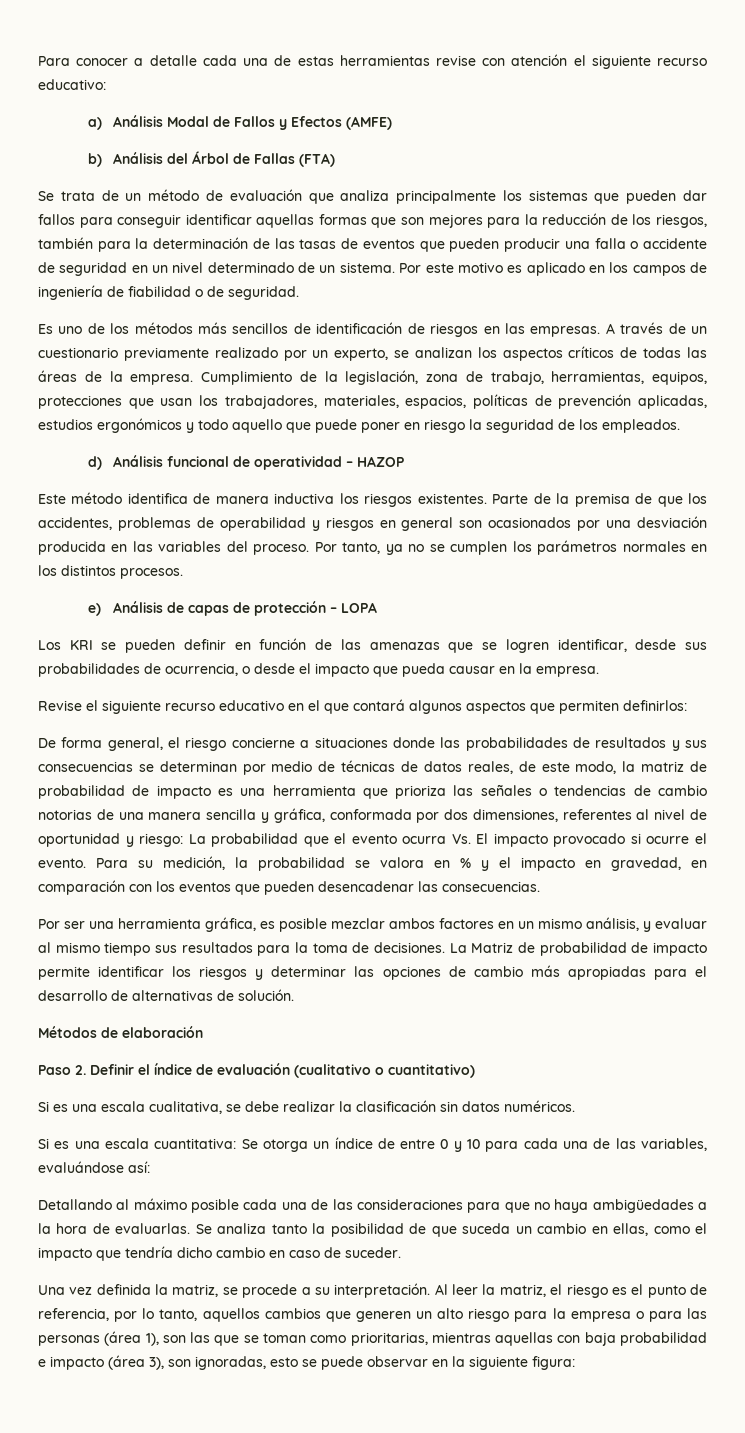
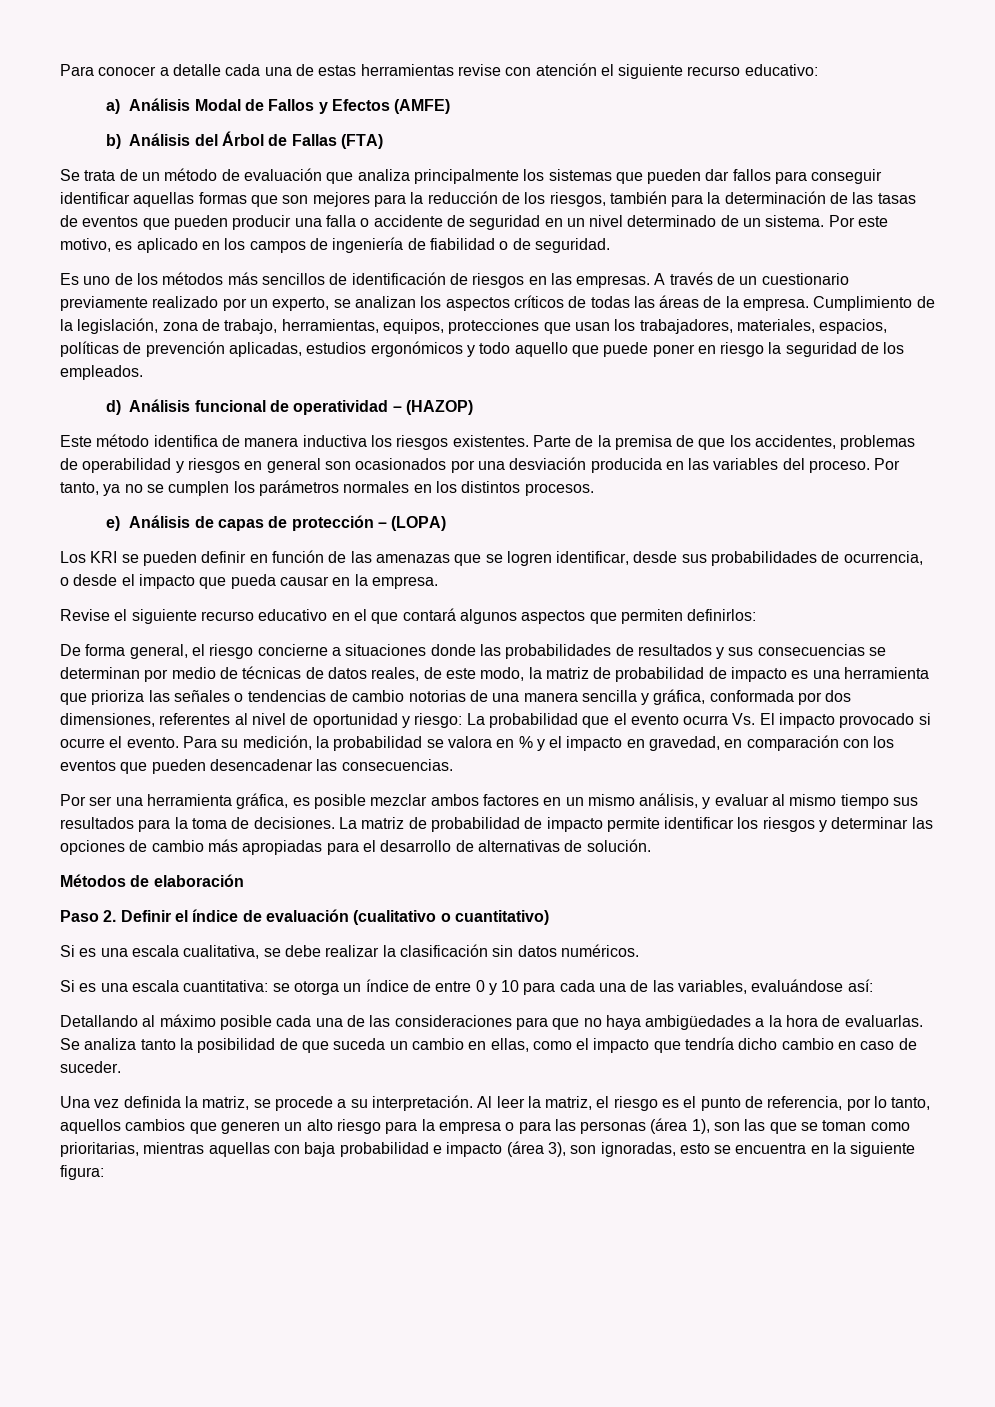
[457,262,503,273] motivo -> [60,238,111,252] motivo,
[356,456,404,467] HAZOP -> [406,400,474,415] (HAZOP)
[340,602,377,613] LOPA -> [391,516,447,531] (LOPA)
[471,942,514,953] Matriz -> [361,817,405,829] matriz
[241,1139,258,1149] Se -> [272,983,290,992] se
[321,1356,428,1370] puede observar -> [735,1143,807,1154] encuentra

